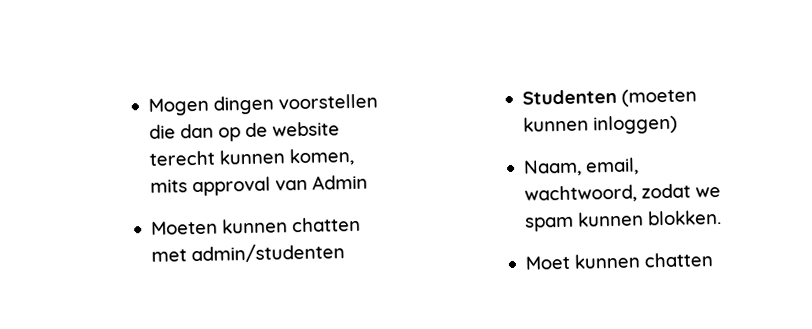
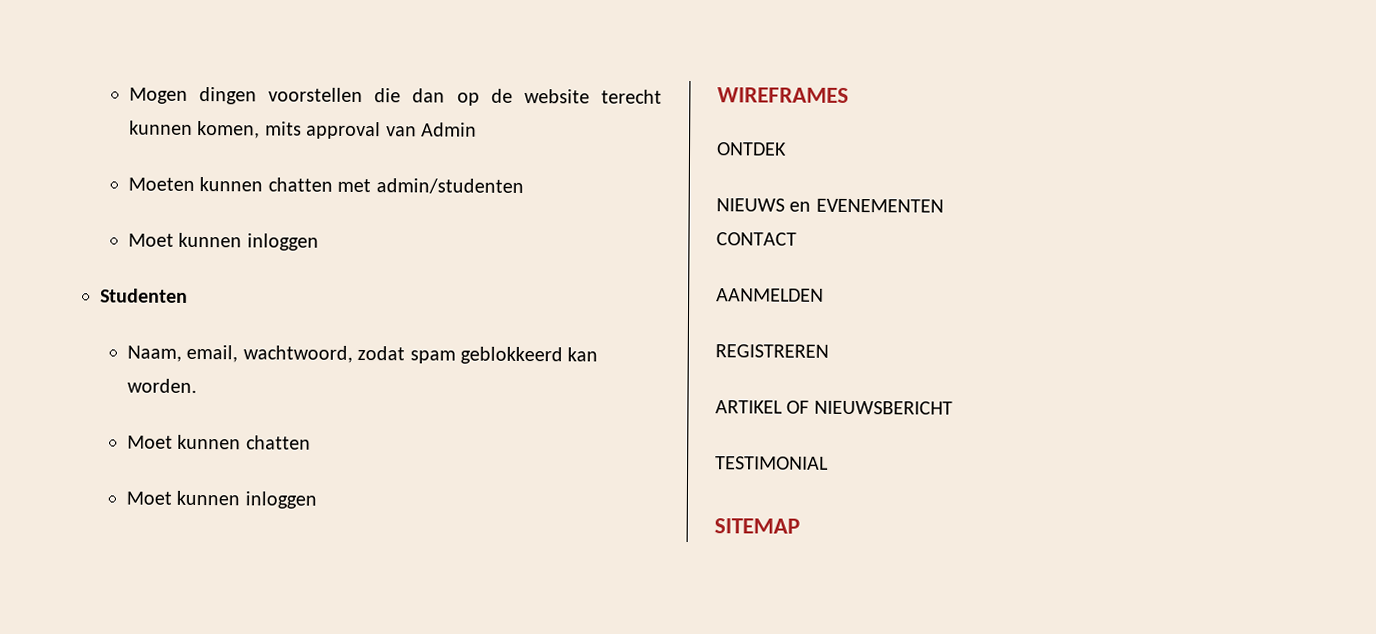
[522,88,698,107] [523,114,679,135] Studenten (moeten kunnen inloggen) -> [127,232,319,251] [100,288,189,303] Moet kunnen inloggen // Studenten
[695,186,722,198] [525,209,723,232] we spam kunnen blokken. -> [409,346,599,365] [126,378,197,393] spam geblokkeerd kan worden.
(715, 260) none -> [125,490,317,509] [717,87,849,103] [716,142,787,156] [716,198,944,213] [716,232,797,246] [716,288,824,302] [715,344,829,358] [715,400,953,415] [715,456,829,470] [714,518,800,534] // Moet kunnen inloggen // WIREFRAMES // ONTDEK // NIEUWS en EVENEMENTEN // CONTACT // AANMELDEN // REGISTREREN // ARTIKEL OF NIEUWSBERICHT // TESTIMONIAL // SITEMAP

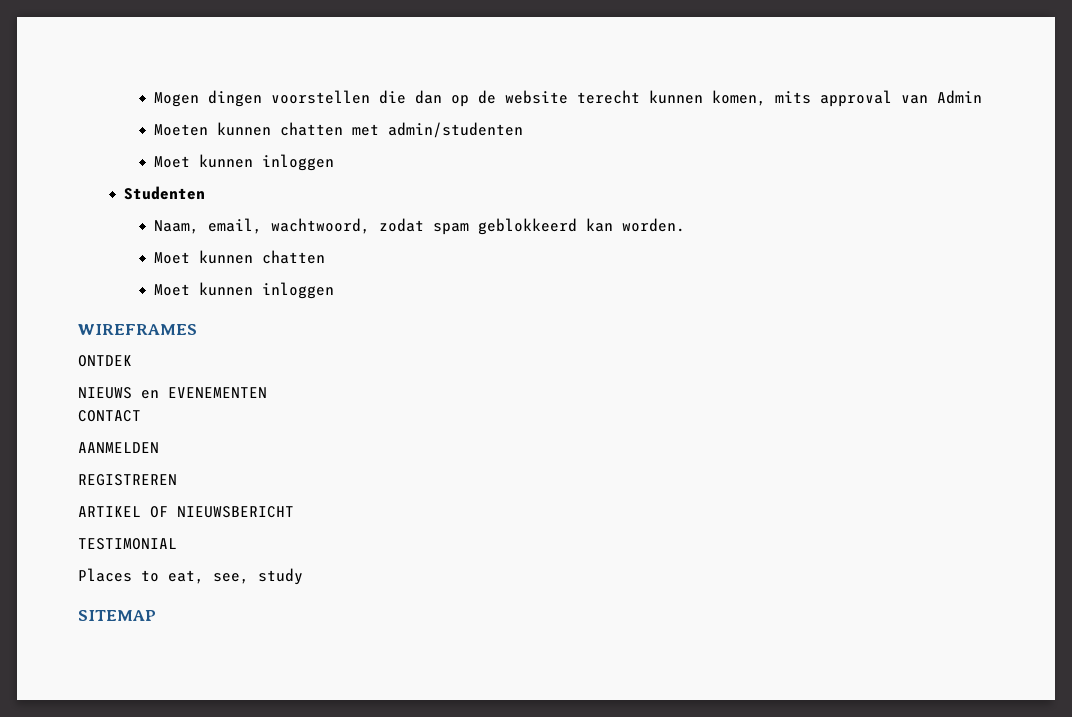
(829, 463) none -> [78,568,303,585] // Places to eat, see, study

